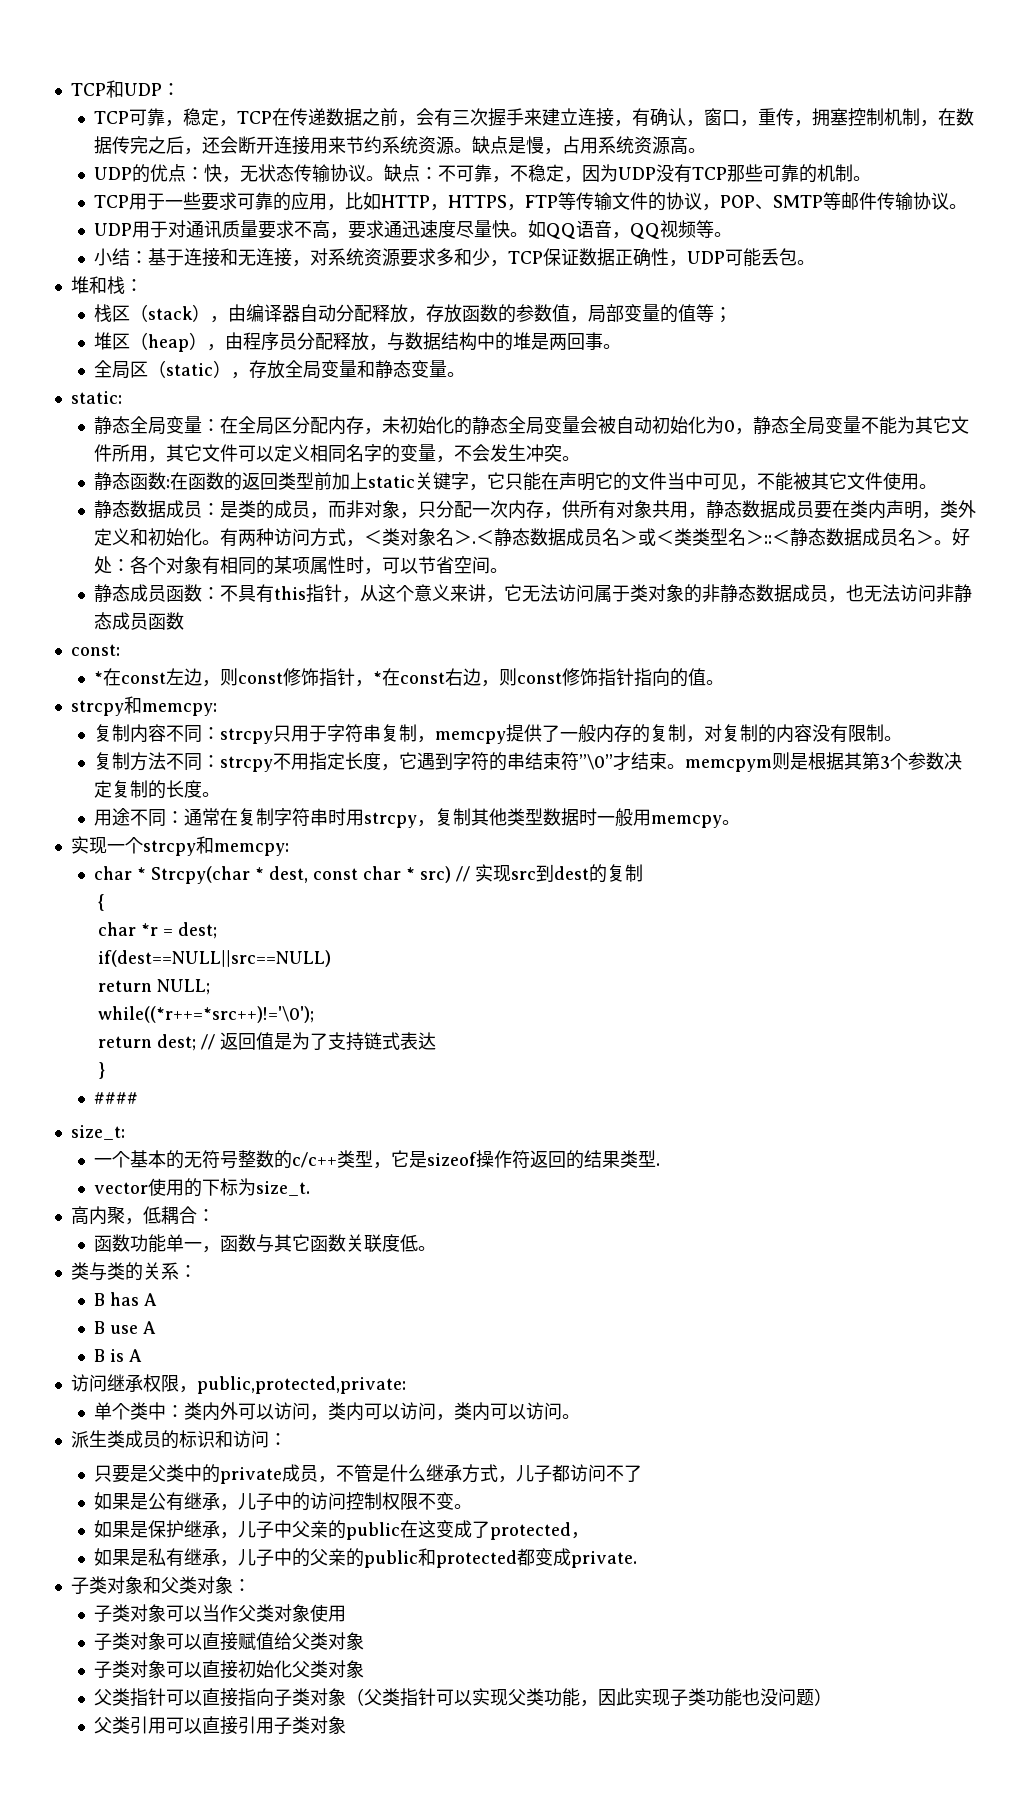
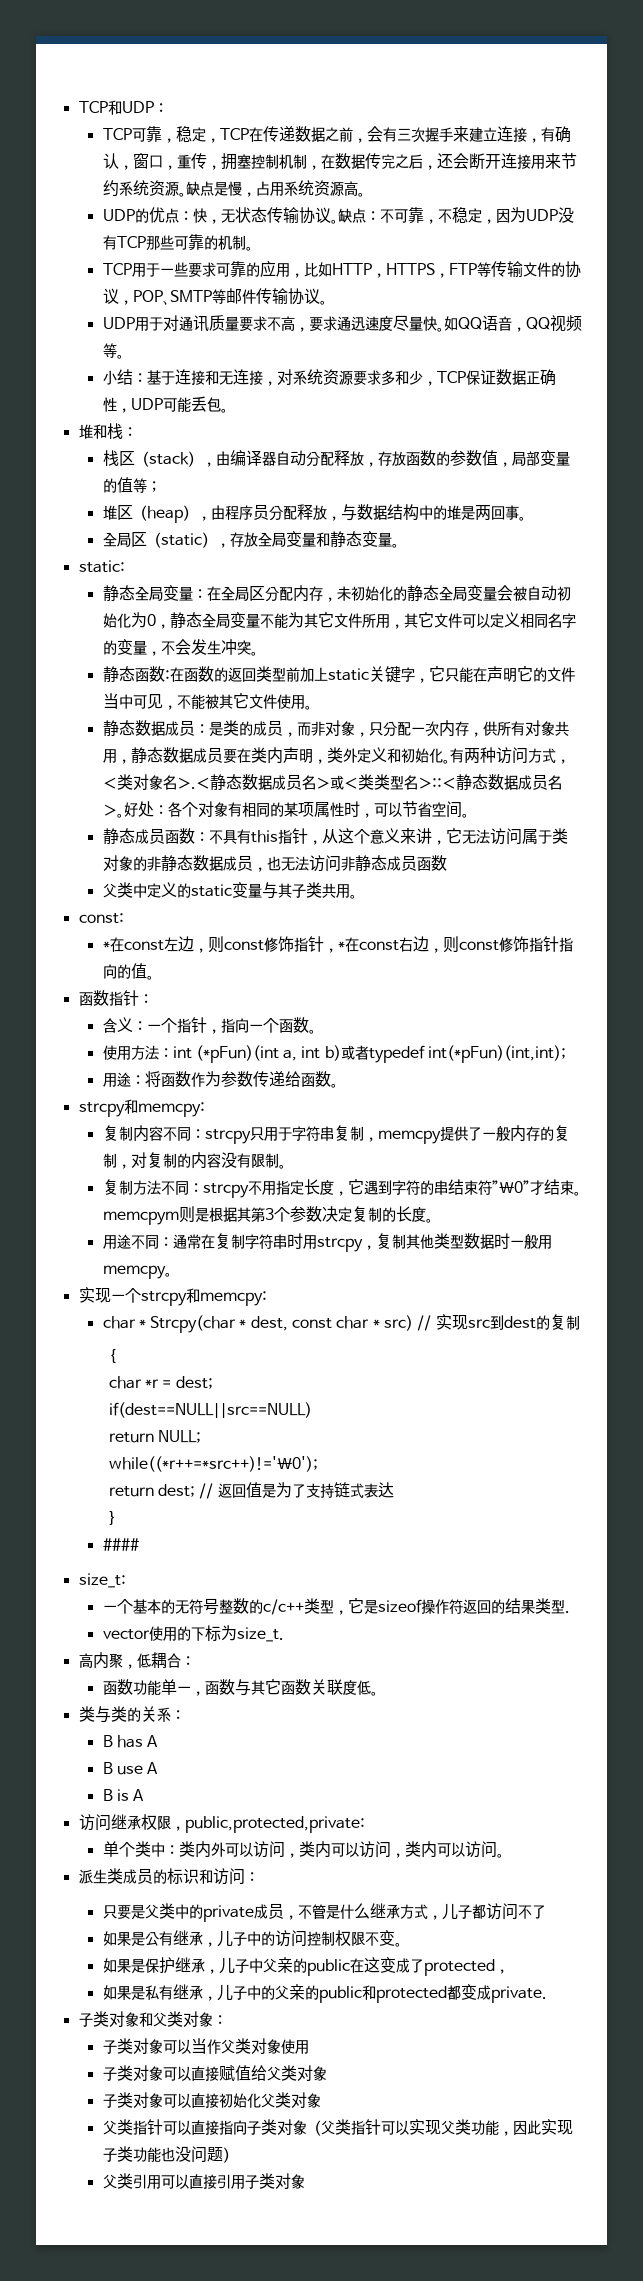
(185, 621) none -> [102,882,357,899] // 父类中定义的static变量与其子类共用。
(725, 682) none -> [78,990,153,1006] [102,1017,316,1034] [102,1045,567,1063] [102,1071,338,1088] // 函数指针： // 含义：一个指针，指向一个函数。 // 使用方法：int (*pFun)(int a, int b)或者typedef int(*pFun)(int,int); // 用途：将函数作为参数传递给函数。

